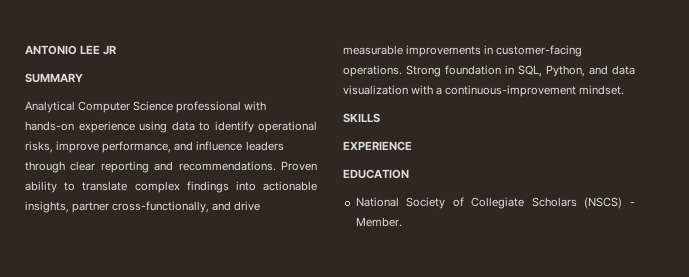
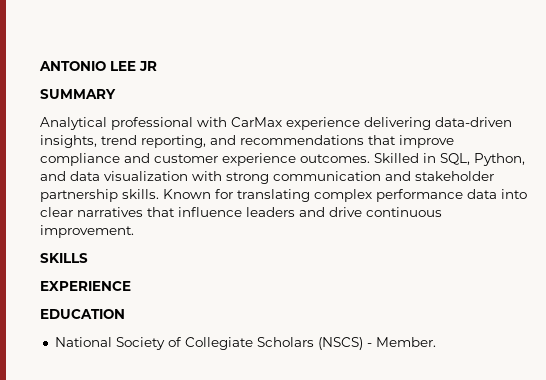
[78,101,267,113] [25,121,317,133] [25,141,284,153] [25,161,317,173] [25,181,317,193] [25,201,261,213] [343,45,583,57] [343,65,501,77] Computer Science professional with hands-on experience using data to identify operational risks, improve performance, and influence leaders through clear reporting and recommendations. Proven ability to translate complex findings into actionable insights, partner cross-functionally, and drive measurable improvements in customer-facing operations. Strong foundation -> [111,117,512,130] [40,135,454,148] [40,153,419,166] professional with CarMax experience delivering data-driven insights, trend reporting, and recommendations that improve compliance and customer experience outcomes. Skilled
[436,85,625,97] a continuous-improvement mindset. -> [226,171,494,184] [40,189,527,202] [40,207,442,217] [40,225,134,238] strong communication and stakeholder partnership skills. Known for translating complex performance data into clear narratives that influence leaders and drive continuous improvement.

